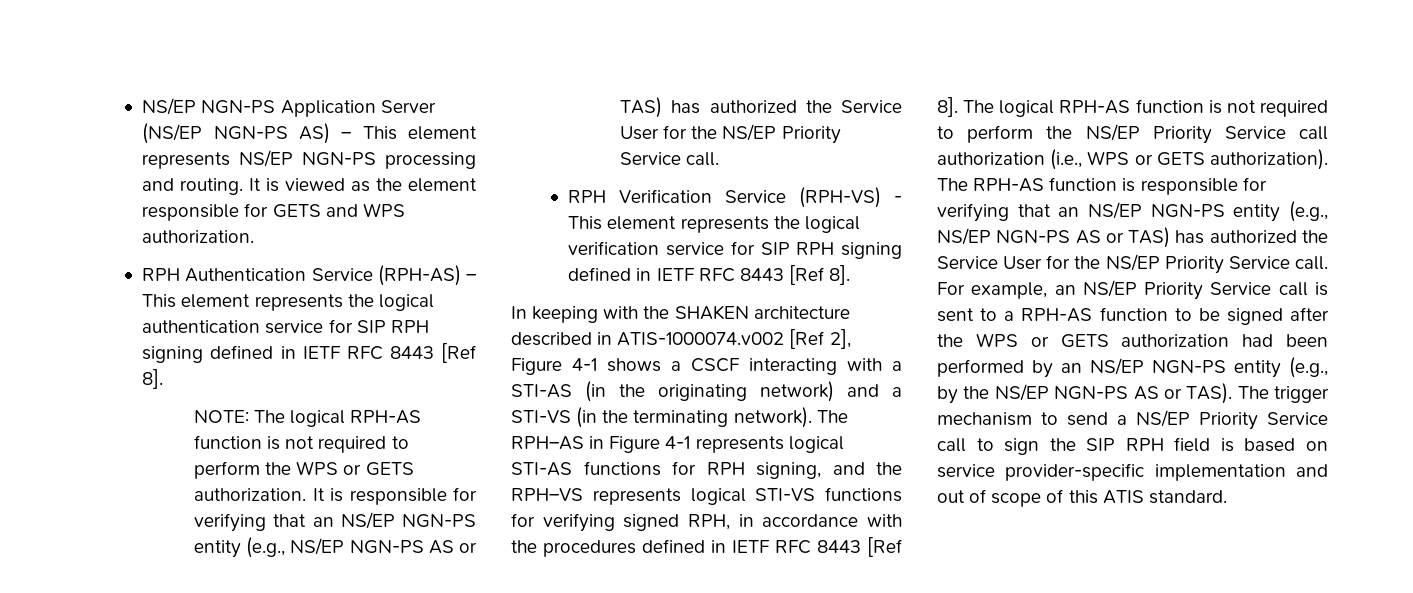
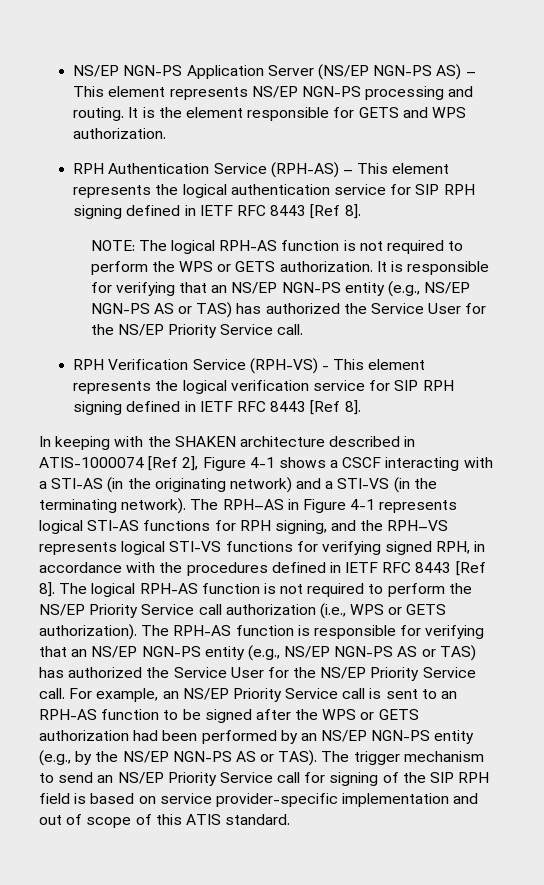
[285,178,371,192] viewed as -> (155, 112) none
[617,332,785,346] ATIS-1000074.v002 -> [39,457,144,468] ATIS-1000074
[1004,311,1015,321] a -> [441,691,458,699] an
[1117,410,1328,430] [937,438,1040,455] a NS/EP Priority Service call to sign -> [97,772,399,786] an NS/EP Priority Service call for signing of

